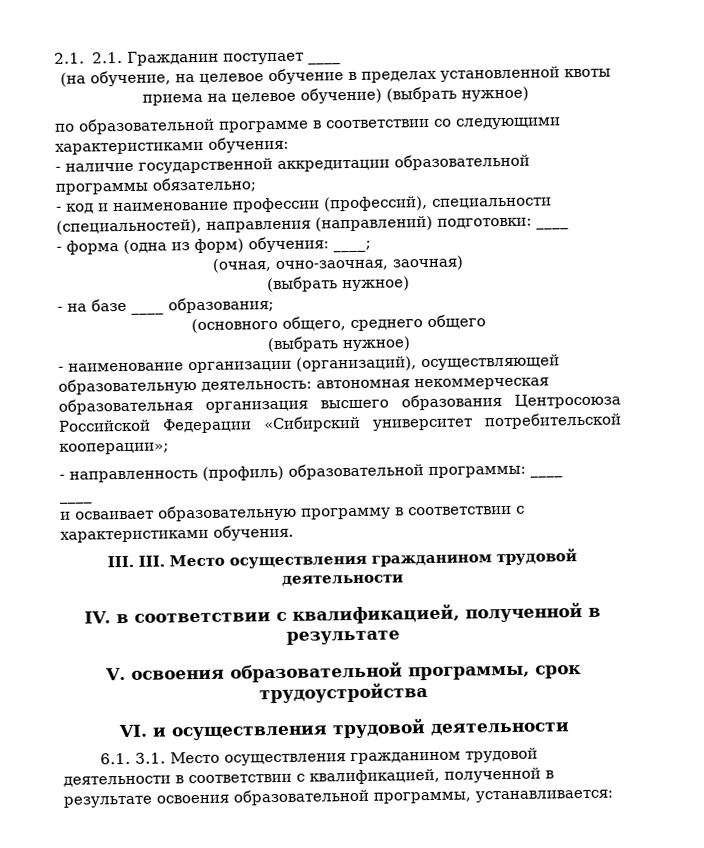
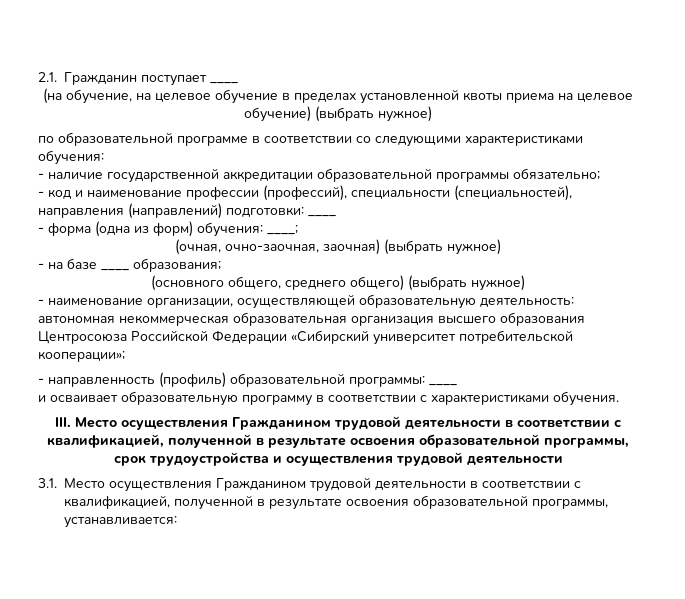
[54,51,123,64] 2.1. 2.1. -> [38,72,57,82] 2.1.
(463, 263) // -> (380, 247) none
[427,314,486,330] общего // -> [350,275,404,291] общего)
[188,356,417,374] организации (организаций), -> [147,298,233,308] организации,
[59,499,93,504] // ____ -> (457, 385) none
[137,548,577,569] [280,574,404,587] [83,601,602,625] [285,629,400,645] [105,667,127,681] III. Место осуществления гражданином трудовой деятельности // IV. в соответствии с квалификацией, полученной в результате // V. -> [75,416,622,430] [47,434,346,448] Место осуществления Гражданином трудовой деятельности в соответствии с квалификацией, полученной в результате
[117,724,148,738] // VI. -> (269, 459) none
[100,752,132,765] 6.1. -> (563, 460) none
[350,751,462,765] гражданином -> [216,478,306,491] Гражданином

